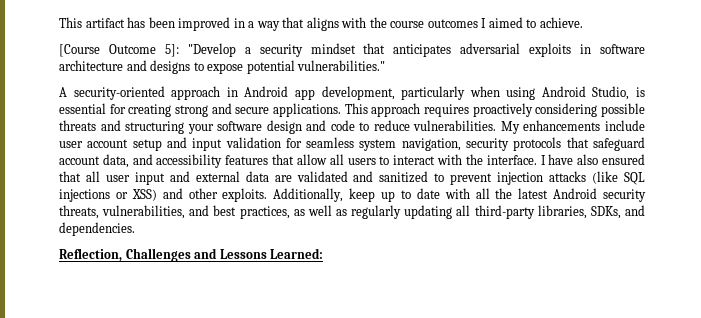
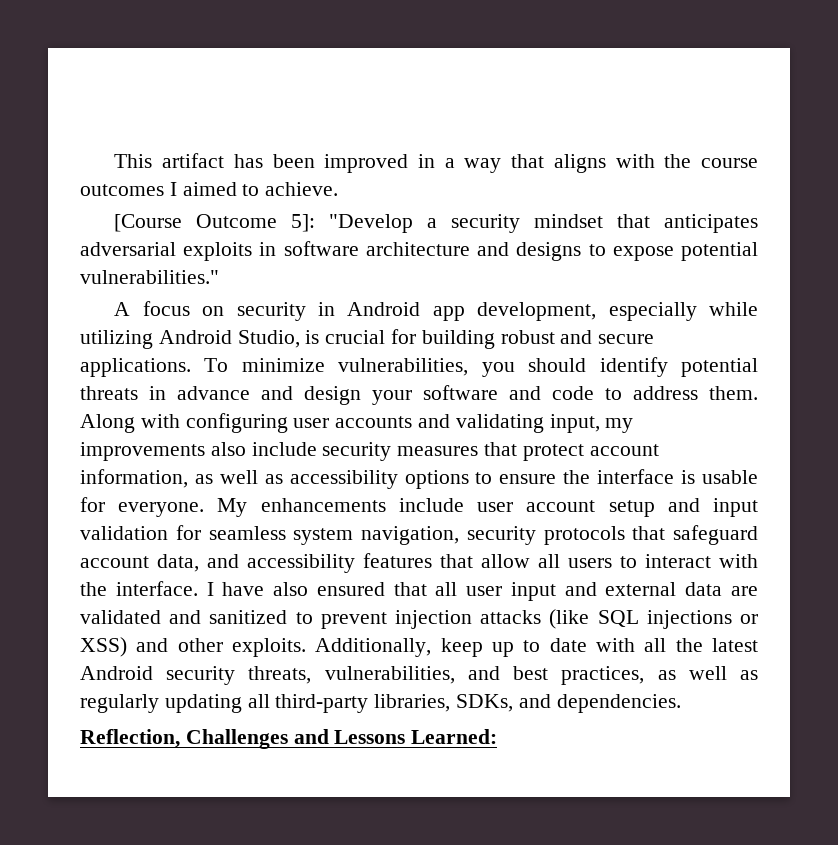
[73,86,221,100] security-oriented approach -> [142,301,306,321] focus on security
[401,86,645,100] [59,103,646,117] [59,120,185,134] particularly when using Android Studio, is essential for creating strong and secure applications. This approach requires proactively considering possible threats and structuring -> [608,302,759,321] [80,329,655,349] [80,357,759,377] [80,386,361,405] especially while utilizing Android Studio, is crucial for building robust and secure applications. To minimize vulnerabilities, you should identify potential threats in advance and design
[266,120,302,134] design -> (498, 392) none
[373,120,497,131] reduce vulnerabilities. -> [633,386,758,400] [80,413,634,433] [80,442,659,461] [80,469,758,489] [80,497,205,517] address them. Along with configuring user accounts and validating input, my improvements also include security measures that protect account information, as well as accessibility options to ensure the interface is usable for everyone.

